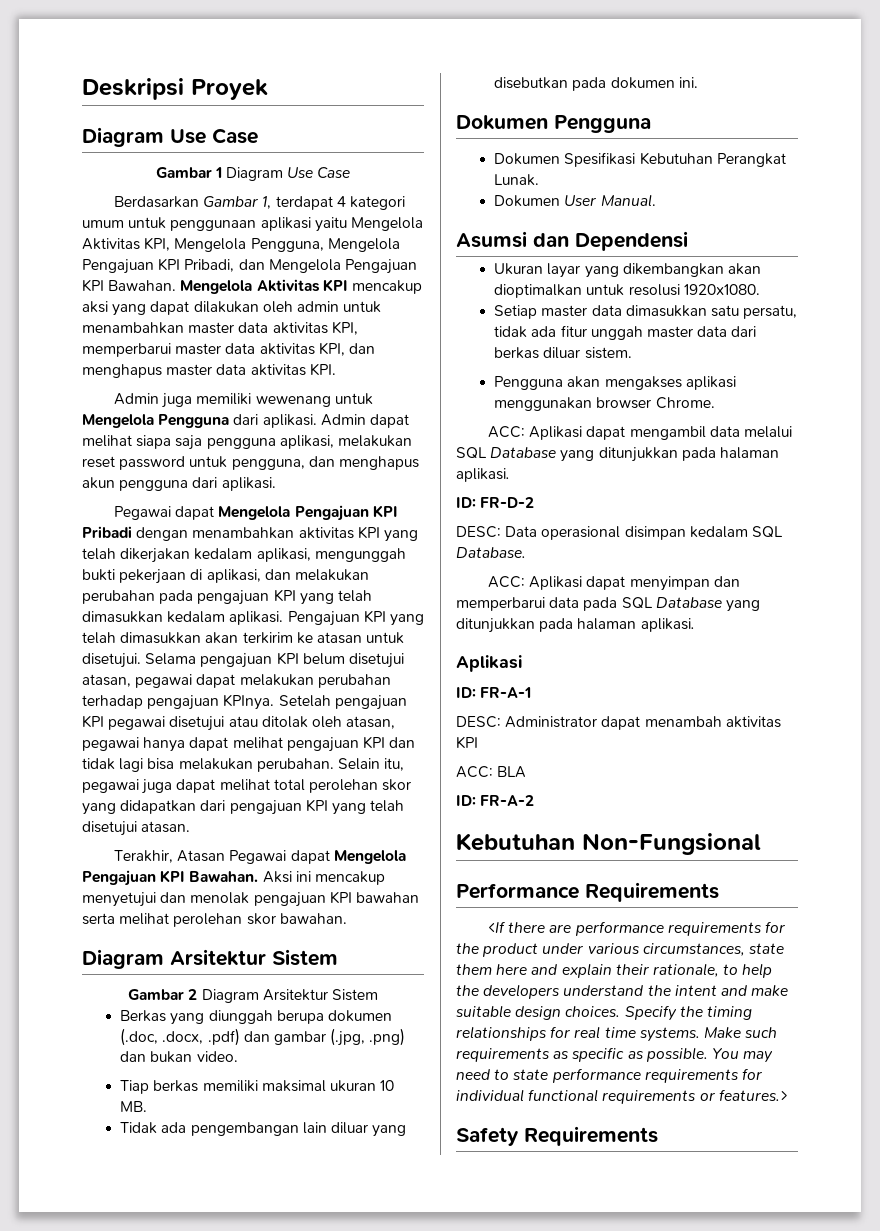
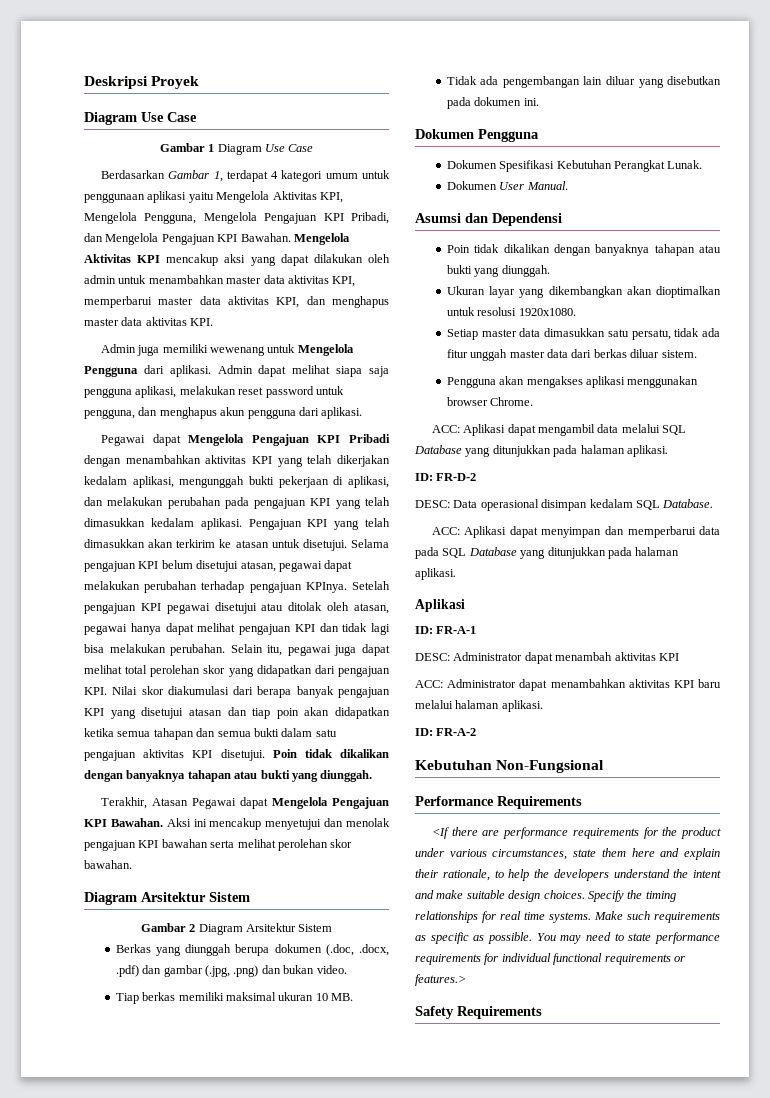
[305,799,405,815] [82,821,191,836] KPI yang telah disetujui atasan. -> [84,686,390,698] [84,707,390,719] [84,728,337,740] [84,749,389,761] [84,770,373,782] KPI. Nilai skor diakumulasi dari berapa banyak pengajuan KPI yang disetujui atasan dan tiap poin akan didapatkan ketika semua tahapan dan semua bukti dalam satu pengajuan aktivitas KPI disetujui. Poin tidak dikalikan dengan banyaknya tahapan atau bukti yang diunggah.
(688, 241) none -> [446,244,721,256] [446,265,550,277] // Poin tidak dikalikan dengan banyaknya tahapan atau bukti yang diunggah.
[497,766,527,778] BLA -> [447,679,721,691] [415,700,543,712] Administrator dapat menambahkan aktivitas KPI baru melalui halaman aplikasi.

